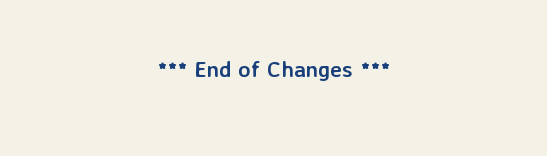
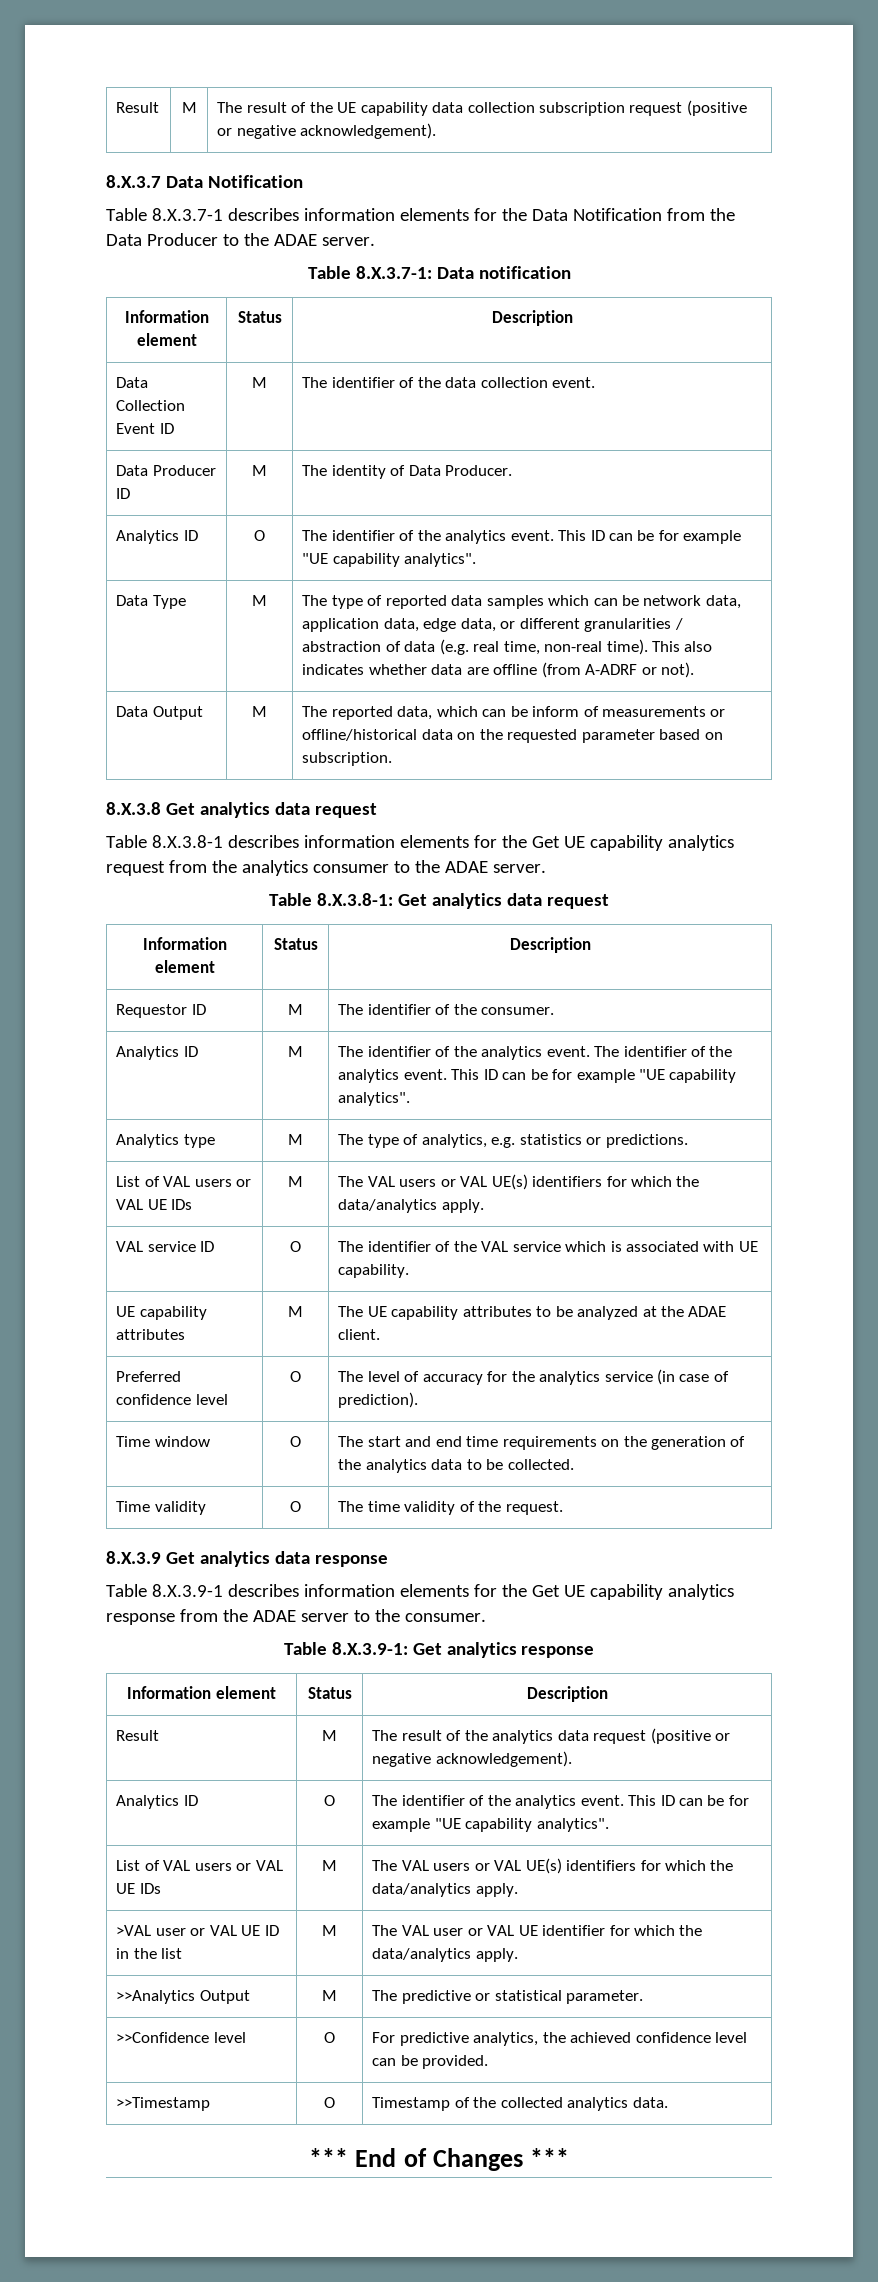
(157, 69) none -> [116,102,160,113] [181,102,197,113] [217,100,747,116] [217,123,437,139] [106,175,303,188] [106,208,735,221] [106,233,375,246] [307,266,571,279] [124,310,209,323] [136,333,197,346] [237,311,282,323] [491,310,573,326] [116,377,149,388] [116,400,186,411] [116,423,174,434] [252,377,267,388] [302,377,596,388] [116,465,216,476] [116,488,131,499] [252,465,267,476] [302,465,513,479] [116,530,198,544] [254,530,265,541] [302,530,742,544] [302,553,477,567] [116,595,186,609] [252,595,267,606] [302,595,741,609] [302,618,683,632] [302,639,713,655] [302,662,694,678] [116,706,203,720] [252,706,267,717] [302,706,726,720] [302,729,723,743] [302,752,393,766] [106,802,377,818] [106,835,734,851] [106,860,546,876] [269,893,609,909] [142,937,227,950] [154,960,215,973] [273,938,318,950] [509,937,591,953] [116,1004,206,1018] [288,1004,303,1015] [338,1004,555,1015] [116,1046,198,1060] [288,1046,303,1057] [338,1046,733,1060] [338,1069,737,1083] [338,1092,411,1106] [116,1134,215,1148] [288,1134,303,1145] [338,1134,688,1148] [116,1176,252,1187] [116,1199,193,1210] [288,1176,303,1187] [338,1174,700,1190] [338,1199,484,1213] [116,1241,215,1252] [290,1241,301,1252] [338,1241,758,1252] [338,1264,410,1278] [116,1306,207,1320] [116,1329,186,1340] [288,1306,303,1317] [338,1306,727,1320] [338,1329,381,1340] [116,1371,182,1382] [116,1394,228,1405] [290,1371,301,1382] [338,1369,729,1385] [338,1392,419,1408] [116,1436,210,1447] [290,1436,301,1447] [338,1436,746,1450] [338,1459,574,1473] [116,1501,206,1515] [290,1501,301,1512] [338,1501,563,1515] [106,1551,388,1567] [106,1584,734,1600] [106,1609,486,1625] [283,1642,595,1658] [127,1686,276,1699] [307,1687,352,1699] [526,1686,608,1702] [116,1730,160,1741] [322,1730,337,1741] [372,1728,730,1744] [372,1751,572,1767] [116,1795,198,1809] [324,1795,335,1806] [372,1795,749,1809] [372,1818,609,1832] [116,1860,283,1871] [116,1883,161,1894] [322,1860,337,1871] [372,1858,734,1874] [372,1883,518,1897] [116,1925,279,1936] [116,1948,183,1959] [322,1925,337,1936] [372,1925,703,1936] [372,1948,518,1962] [116,1990,250,2004] [322,1990,337,2001] [372,1990,644,2004] [116,2032,246,2043] [324,2032,335,2043] [372,2032,748,2046] [372,2055,489,2069] [116,2097,211,2111] [324,2097,335,2108] [372,2097,668,2111] Result | M | The result of the UE capability data collection subscription request (positive or negative acknowledgement). // 8.X.3.7 Data Notification // Table 8.X.3.7-1 describes information elements for the Data Notification from the Data Producer to the ADAE server. // Table 8.X.3.7-1: Data notification // Information element | Status | Description // Data Collection Event ID | M | The identifier of the data collection event. // Data Producer ID | M | The identity of Data Producer. // Analytics ID | O | The identifier of the analytics event. This ID can be for example "UE capability analytics". // Data Type | M | The type of reported data samples which can be network data, application data, edge data, or different granularities / abstraction of data (e.g. real time, non-real time). This also indicates whether data are offline (from A-ADRF or not). // Data Output | M | The reported data, which can be inform of measurements or offline/historical data on the requested parameter based on subscription. // 8.X.3.8 Get analytics data request // Table 8.X.3.8-1 describes information elements for the Get UE capability analytics request from the analytics consumer to the ADAE server. // Table 8.X.3.8-1: Get analytics data request // Information element | Status | Description // Requestor ID | M | The identifier of the consumer. // Analytics ID | M | The identifier of the analytics event. The identifier of the analytics event. This ID can be for example "UE capability analytics". // Analytics type | M | The type of analytics, e.g. statistics or predictions. // List of VAL users or VAL UE IDs | M | The VAL users or VAL UE(s) identifiers for which the data/analytics apply. // VAL service ID | O | The identifier of the VAL service which is associated with UE capability. // UE capability attributes | M | The UE capability attributes to be analyzed at the ADAE client. // Preferred confidence level | O | The level of accuracy for the analytics service (in case of prediction). // Time window | O | The start and end time requirements on the generation of the analytics data to be collected. // Time validity | O | The time validity of the request. // 8.X.3.9 Get analytics data response // Table 8.X.3.9-1 describes information elements for the Get UE capability analytics response from the ADAE server to the consumer. // Table 8.X.3.9-1: Get analytics response // Information element | Status | Description // Result | M | The result of the analytics data request (positive or negative acknowledgement). // Analytics ID | O | The identifier of the analytics event. This ID can be for example "UE capability analytics". // List of VAL users or VAL UE IDs | M | The VAL users or VAL UE(s) identifiers for which the data/analytics apply. // >VAL user or VAL UE ID in the list | M | The VAL user or VAL UE identifier for which the data/analytics apply. // >>Analytics Output | M | The predictive or statistical parameter. // >>Confidence level | O | For predictive analytics, the achieved confidence level can be provided. // >>Timestamp | O | Timestamp of the collected analytics data. //

